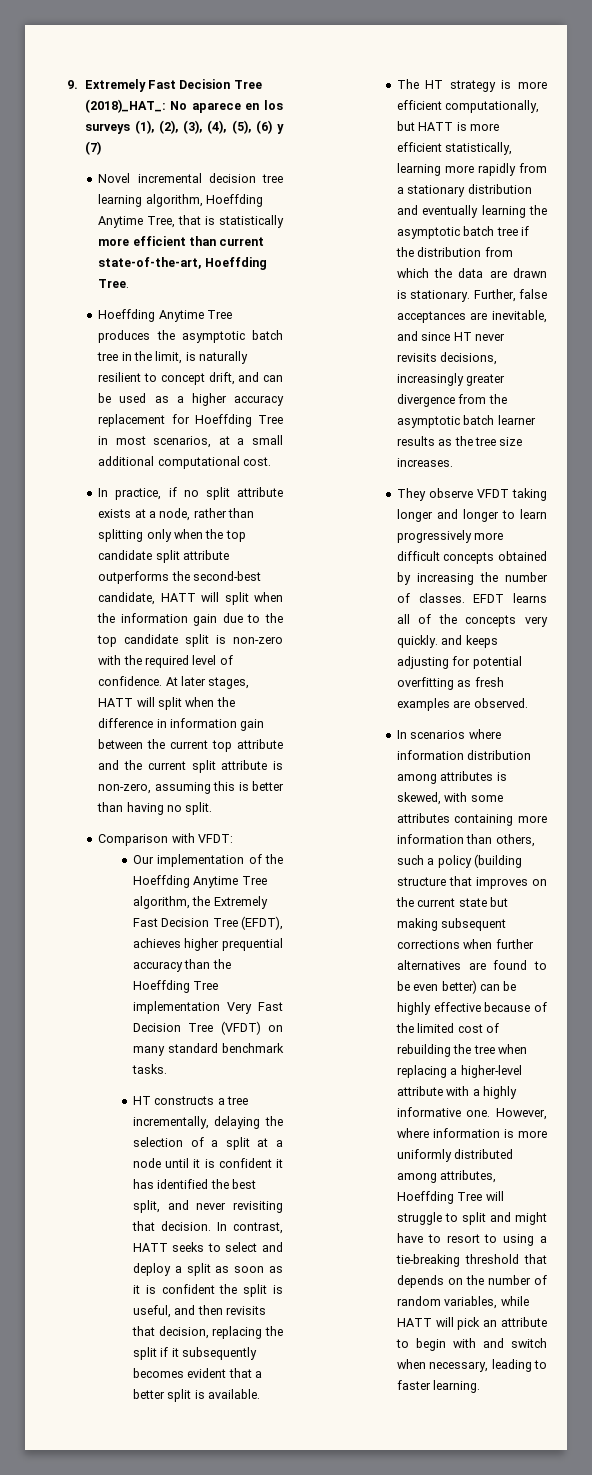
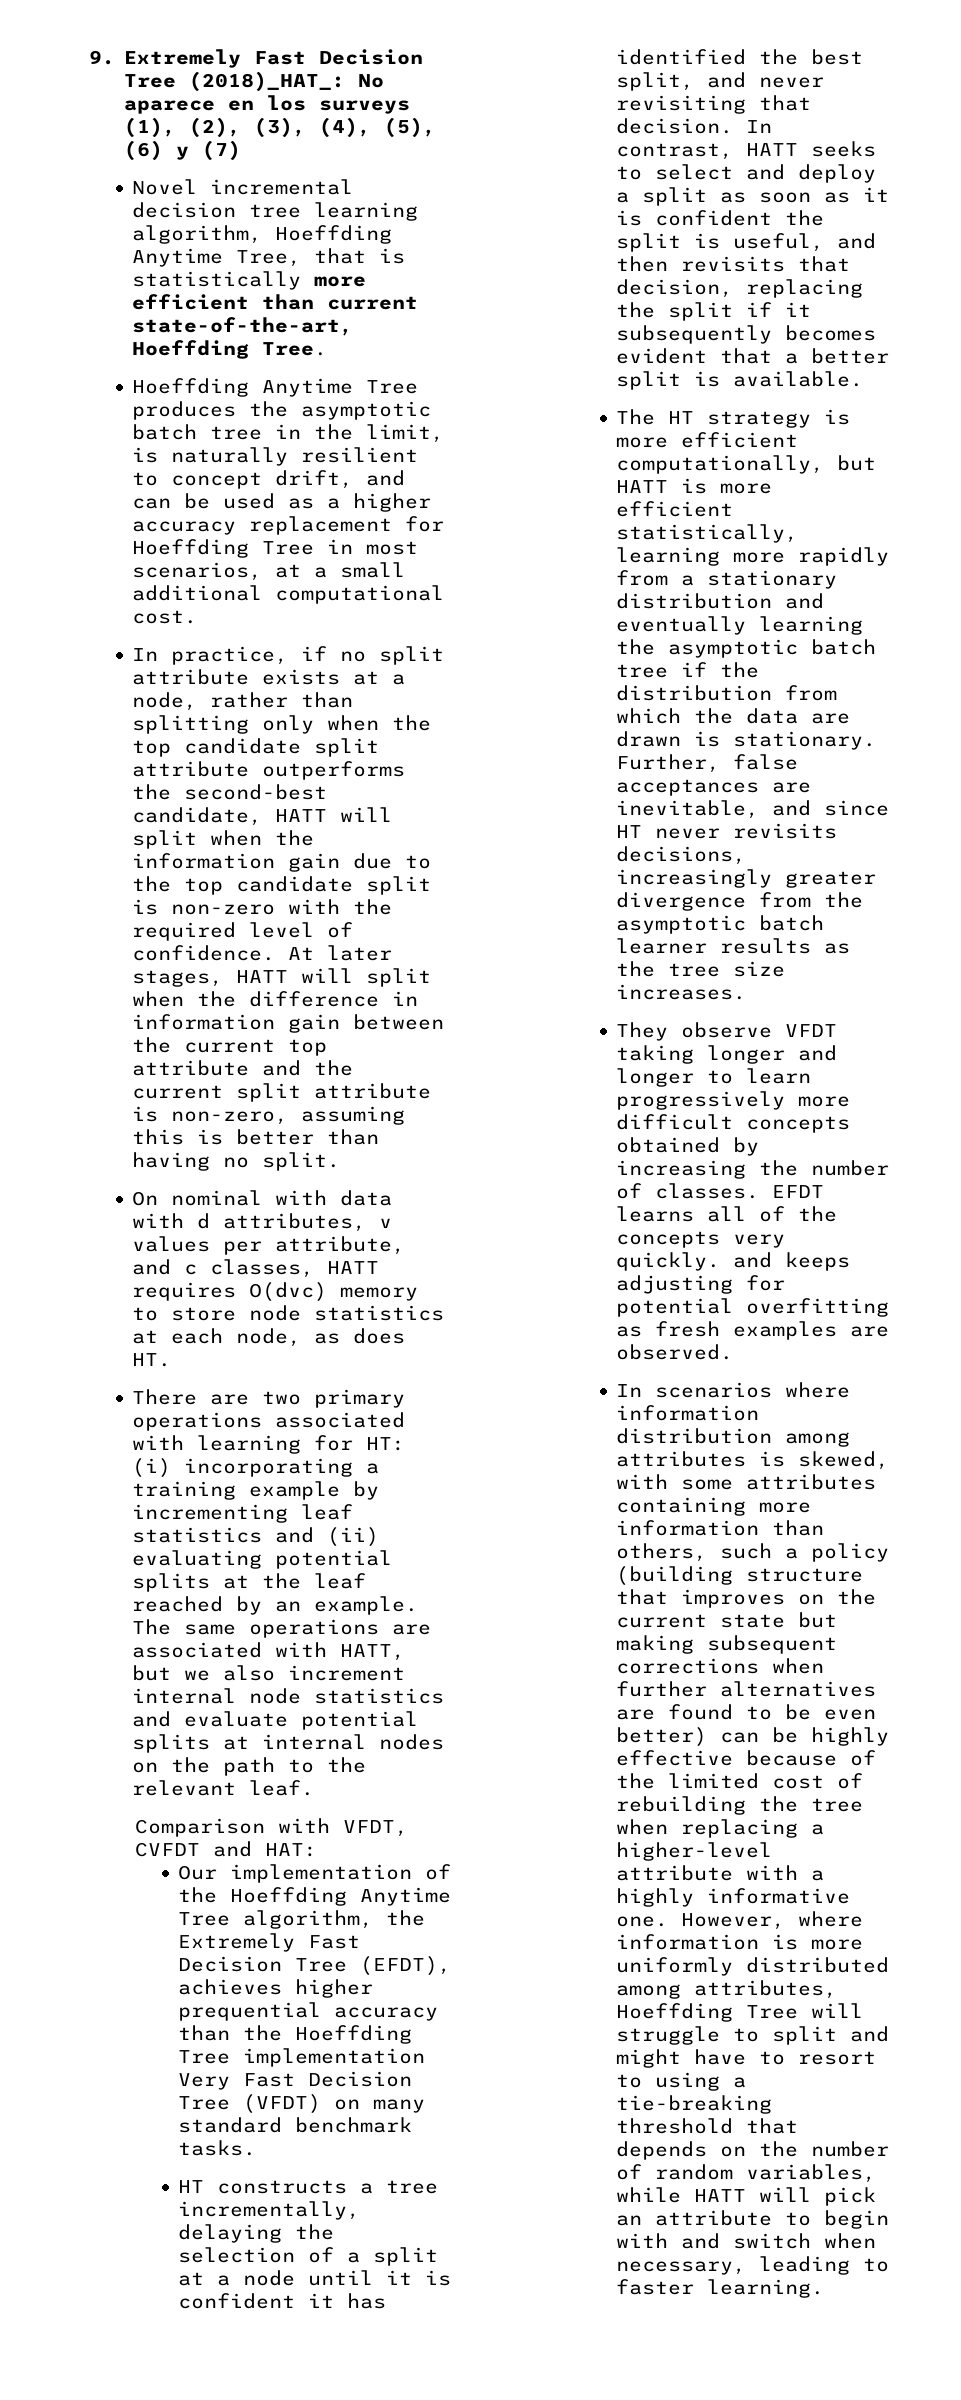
[98,833,234,846] Comparison with VFDT: -> [132,1190,393,1206] [132,1213,393,1232] [132,1236,406,1255] [132,1259,380,1278] [132,1282,419,1302] [132,1305,445,1321] [132,1328,406,1347] [132,1353,172,1367] [132,1389,406,1408] [132,1412,406,1431] [132,1435,406,1454] [132,1458,380,1478] [132,1481,380,1500] [132,1504,354,1523] [132,1527,380,1547] [132,1550,393,1569] [132,1573,367,1592] [132,1596,419,1615] [132,1619,432,1638] [132,1642,406,1661] [132,1665,406,1681] [132,1688,445,1704] [132,1711,419,1730] [132,1734,445,1753] [132,1757,367,1776] [132,1780,315,1796] [135,1818,409,1837] [135,1841,318,1857] On nominal with data with d attributes, v values per attribute, and c classes, HATT requires O(dvc) memory to store node statistics at each node, as does HT. // There are two primary operations associated with learning for HT: (i) incorporating a training example by incrementing leaf statistics and (ii) evaluating potential splits at the leaf reached by an example. The same operations are associated with HATT, but we also increment internal node statistics and evaluate potential splits at internal nodes on the path to the relevant leaf. // Comparison with VFDT, CVFDT and HAT:

